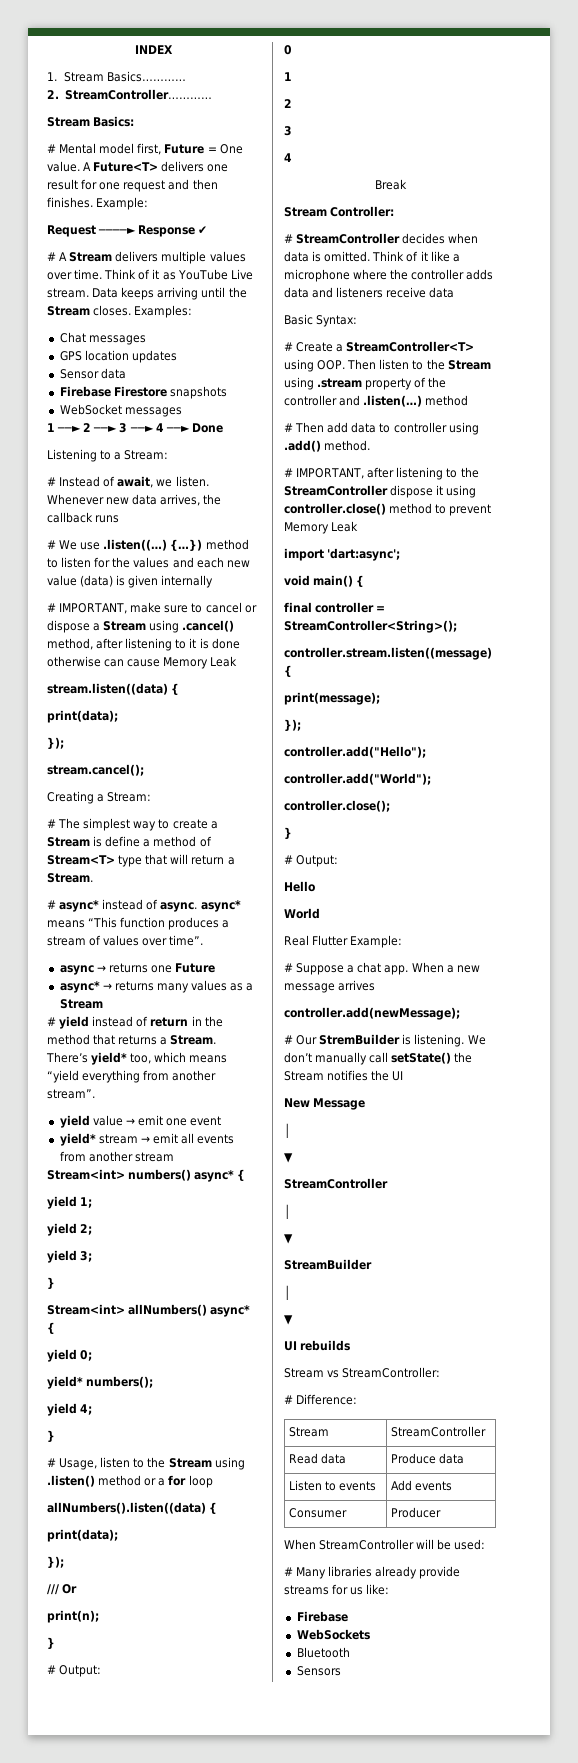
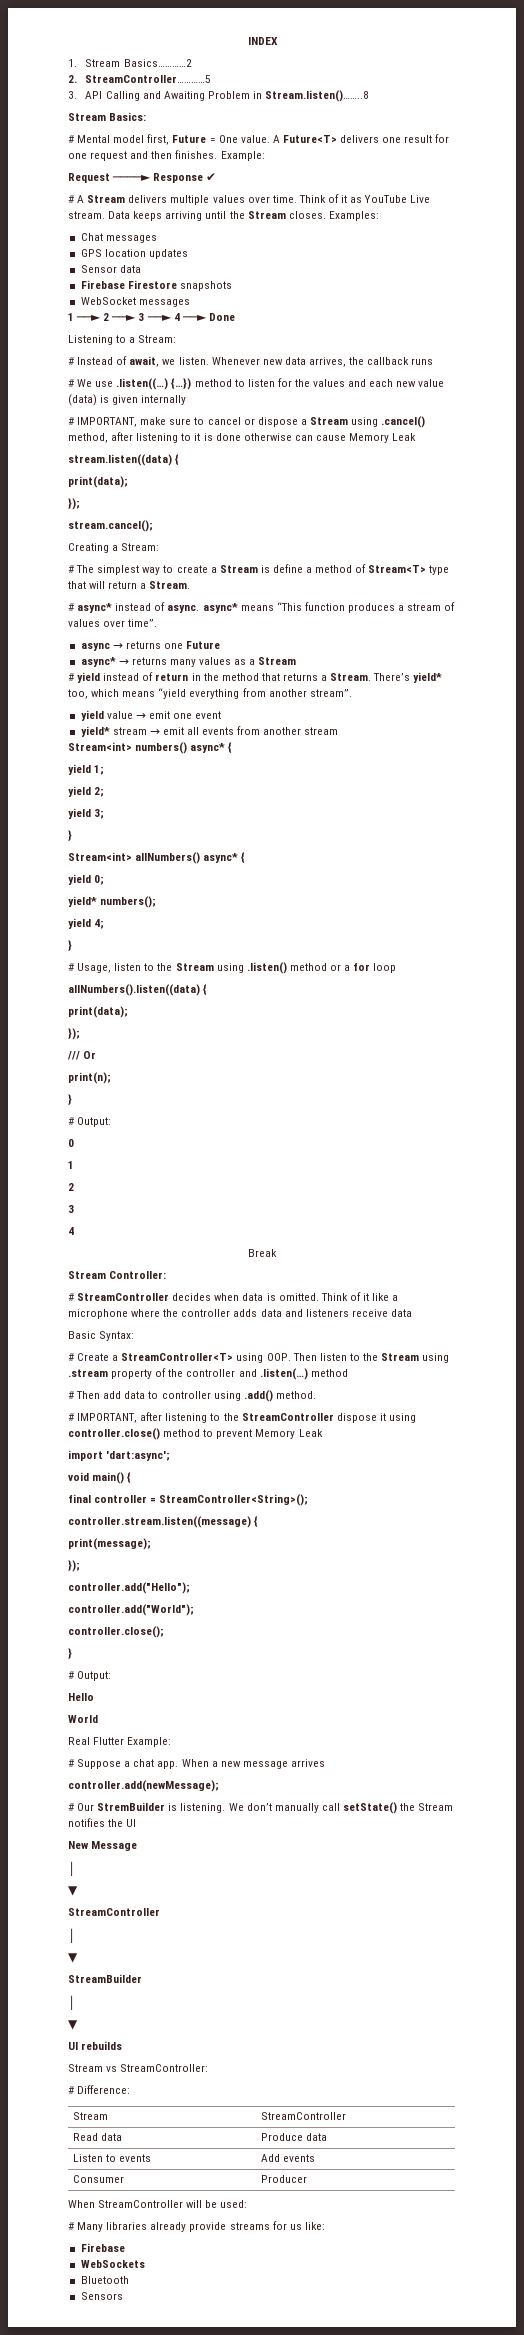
[106,71,186,82] Basics………… -> [123,59,192,67] Basics…………2
[64,89,212,100] StreamController………… -> [85,75,212,83] [68,90,370,102] StreamController…………5 // 3. API Calling and Awaiting Problem in Stream.listen()……..8

